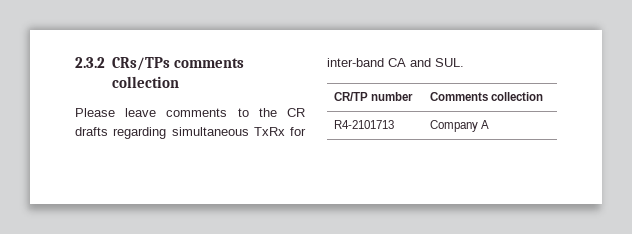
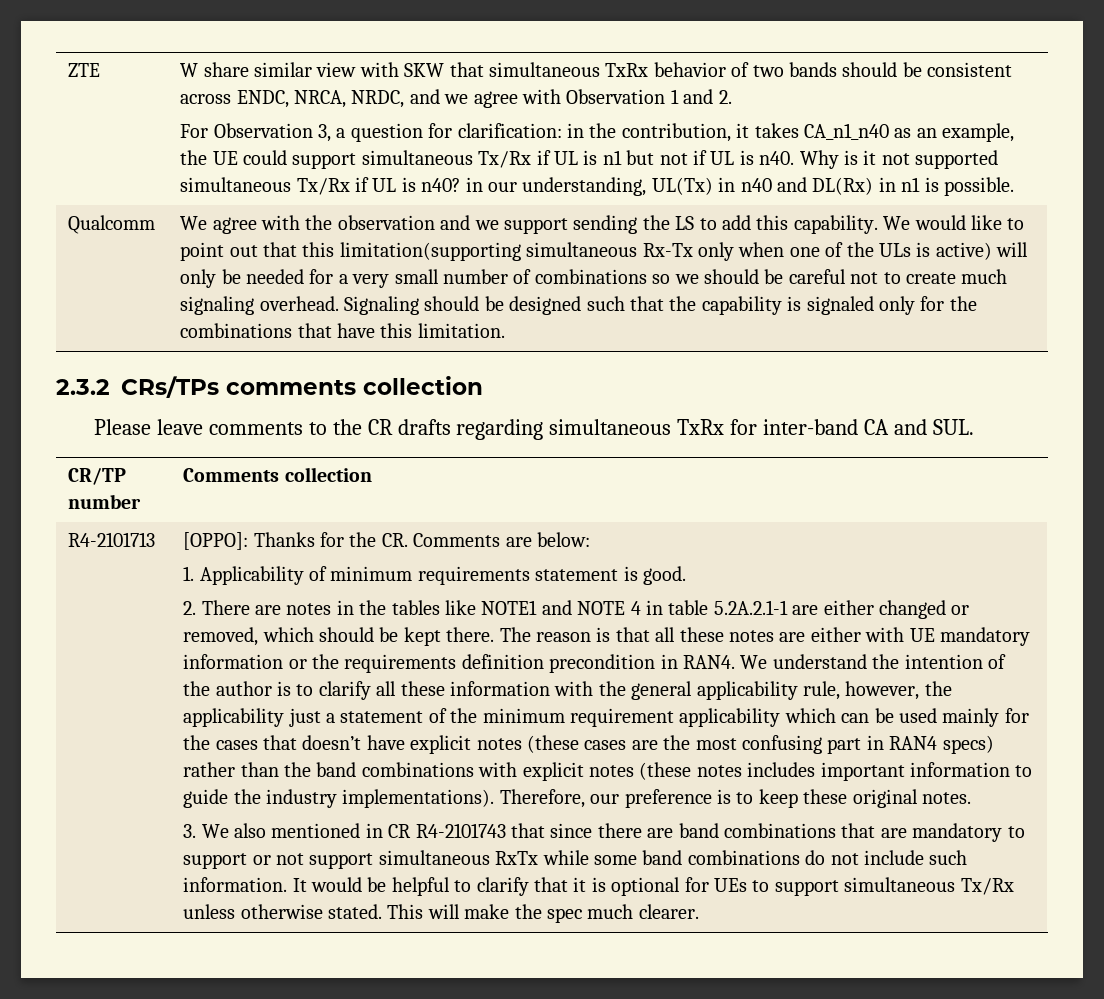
(75, 62) none -> [68,63,101,77] [180,62,1013,77] [180,89,732,108] [180,123,1015,142] [180,150,999,169] [180,177,1014,196] [68,215,156,234] [180,215,1025,234] [180,242,1029,261] [180,269,1008,288] [180,296,977,315] [180,323,505,338] ZTE | W share similar view with SKW that simultaneous TxRx behavior of two bands should be consistent across ENDC, NRCA, NRDC, and we agree with Observation 1 and 2. // For Observation 3, a question for clarification: in the contribution, it takes CA_n1_n40 as an example, the UE could support simultaneous Tx/Rx if UL is n1 but not if UL is n40. Why is it not supported simultaneous Tx/Rx if UL is n40? in our understanding, UL(Tx) in n40 and DL(Rx) in n1 is possible. // Qualcomm | We agree with the observation and we support sending the LS to add this capability. We would like to point out that this limitation(supporting simultaneous Rx-Tx only when one of the ULs is active) will only be needed for a very small number of combinations so we should be careful not to create much signaling overhead. Signaling should be designed such that the capability is signaled only for the combinations that have this limitation. //
[429,120,489,132] Company A -> [183,532,590,550] [183,566,686,585] [183,600,970,619] [183,627,1030,646] [183,654,1006,673] [183,681,952,700] [183,708,1029,727] [183,735,994,754] [183,762,1033,781] [183,789,971,808] [183,823,1025,842] [183,850,968,869] [183,877,1014,896] [183,904,699,923] [OPPO]: Thanks for the CR. Comments are below: // 1. Applicability of minimum requirements statement is good. // 2. There are notes in the tables like NOTE1 and NOTE 4 in table 5.2A.2.1-1 are either changed or removed, which should be kept there. The reason is that all these notes are either with UE mandatory information or the requirements definition precondition in RAN4. We understand the intention of the author is to clarify all these information with the general applicability rule, however, the applicability just a statement of the minimum requirement applicability which can be used mainly for the cases that doesn’t have explicit notes (these cases are the most confusing part in RAN4 specs) rather than the band combinations with explicit notes (these notes includes important information to guide the industry implementations). Therefore, our preference is to keep these original notes. // 3. We also mentioned in CR R4-2101743 that since there are band combinations that are mandatory to support or not support simultaneous RxTx while some band combinations do not include such information. It would be helpful to clarify that it is optional for UEs to support simultaneous Tx/Rx unless otherwise stated. This will make the spec much clearer.

